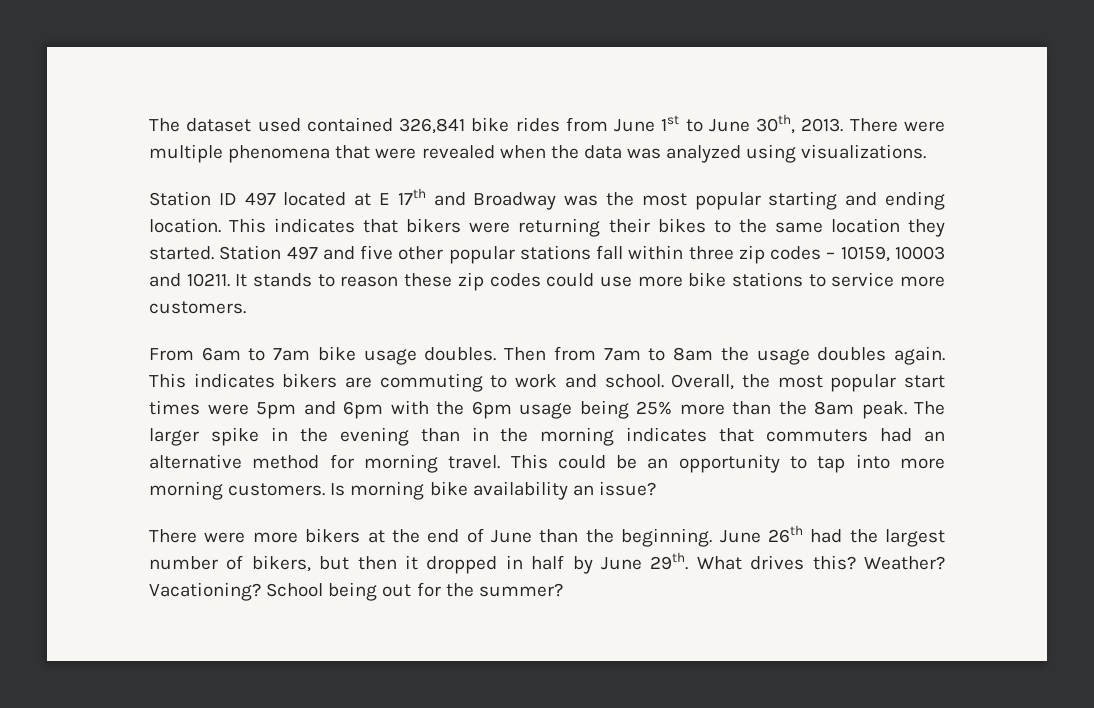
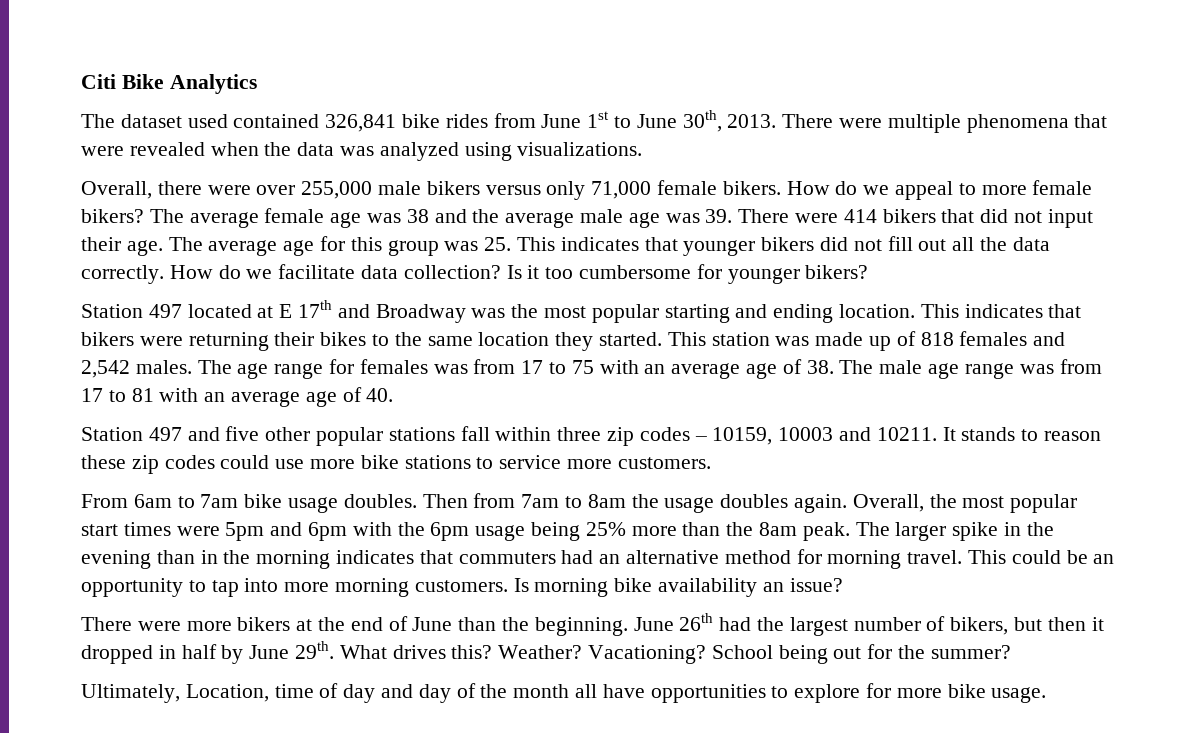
(149, 125) none -> [81,74,257,94] Citi Bike Analytics //
[149,191,237,206] // Station ID -> [81,180,1093,200] [81,208,1093,228] [81,236,1050,256] [81,264,869,284] [81,304,143,318] // Overall, there were over 255,000 male bikers versus only 71,000 female bikers. How do we appeal to more female bikers? The average female age was 38 and the average male age was 39. There were 414 bikers that did not input their age. The average age for this group was 25. This indicates that younger bikers did not fill out all the data correctly. How do we facilitate data collection? Is it too cumbersome for younger bikers? // Station
(214, 253) none -> [667,331,1066,351] [81,359,1102,379] [81,387,394,407] This station was made up of 818 females and 2,542 males. The age range for females was from 17 to 75 with an average age of 38. The male age range was from 17 to 81 with an average age of 40. //
[149,373,664,392] This indicates bikers are commuting to work and school. -> (848, 503) none
(563, 590) none -> [81,683,1047,703] // Ultimately, Location, time of day and day of the month all have opportunities to explore for more bike usage.

